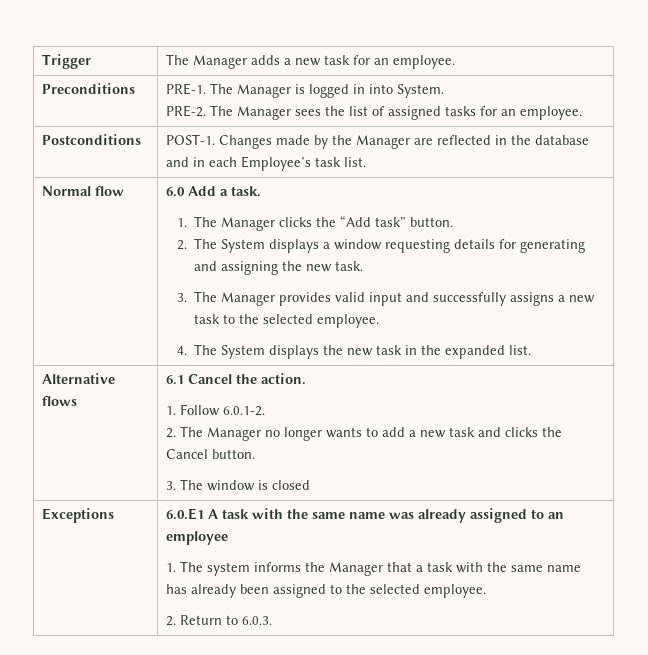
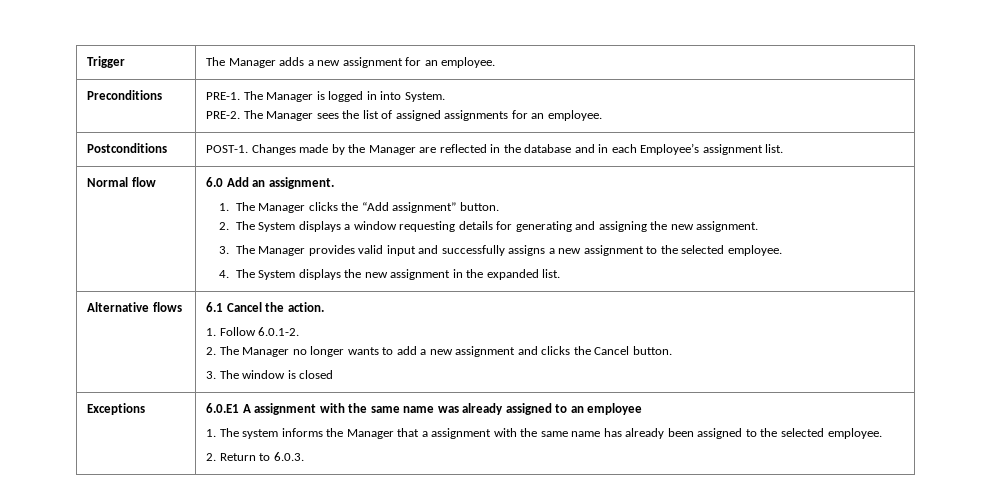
[324,55,351,65] task -> [342,57,403,68] assignment
[445,106,477,116] tasks -> [444,110,509,121] assignments
[315,157,342,167] task -> [702,144,763,155] assignment
[220,186,262,197] a task. -> [252,177,334,189] an assignment.
[375,217,407,227] task” -> [392,202,457,213] assignment”
[335,261,364,271] task. -> [696,221,759,232] assignment.
[194,314,221,324] task -> [583,245,644,256] assignment
[376,345,403,355] task -> [390,269,451,280] assignment
[449,427,476,437] task -> [455,346,516,357] assignment
[222,509,250,519] task -> [254,403,317,415] assignment
[427,562,454,572] task -> [431,428,492,439] assignment

